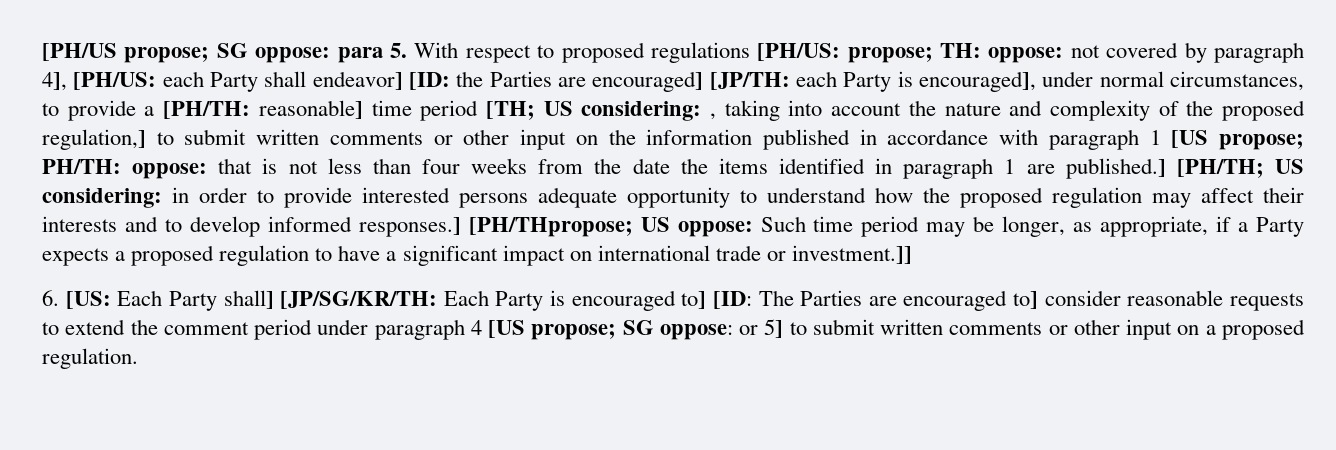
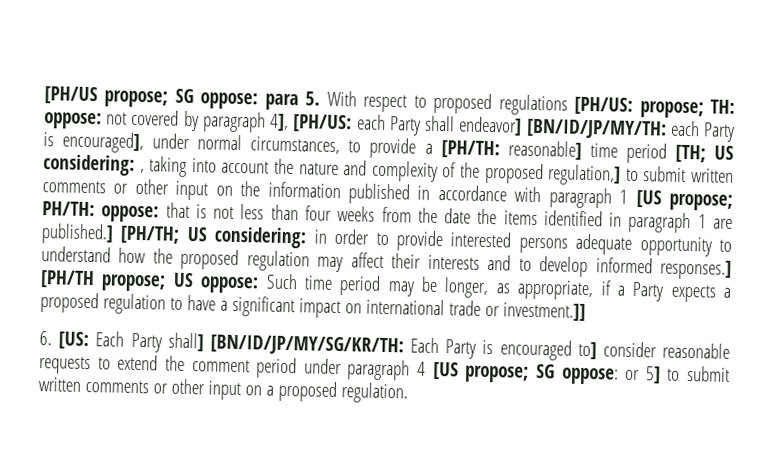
[408,71,790,92] [ID: the Parties are encouraged] [JP/TH: -> [525,118,667,140] [BN/ID/JP/MY/TH:
[468,217,633,237] [PH/THpropose; -> [40,270,167,292] [PH/TH propose;
[280,291,438,309] [JP/SG/KR/TH: -> [209,334,404,357] [BN/ID/JP/MY/SG/KR/TH:
[712,290,1039,311] [ID: The Parties are encouraged to] -> (597, 350) none

